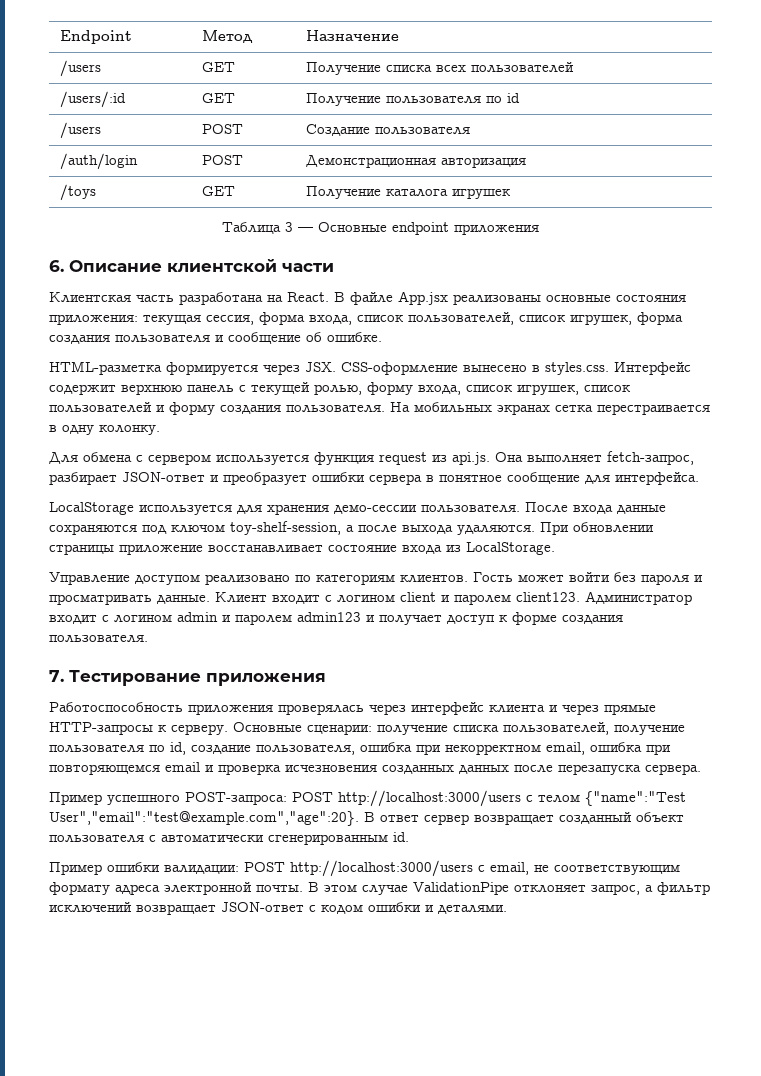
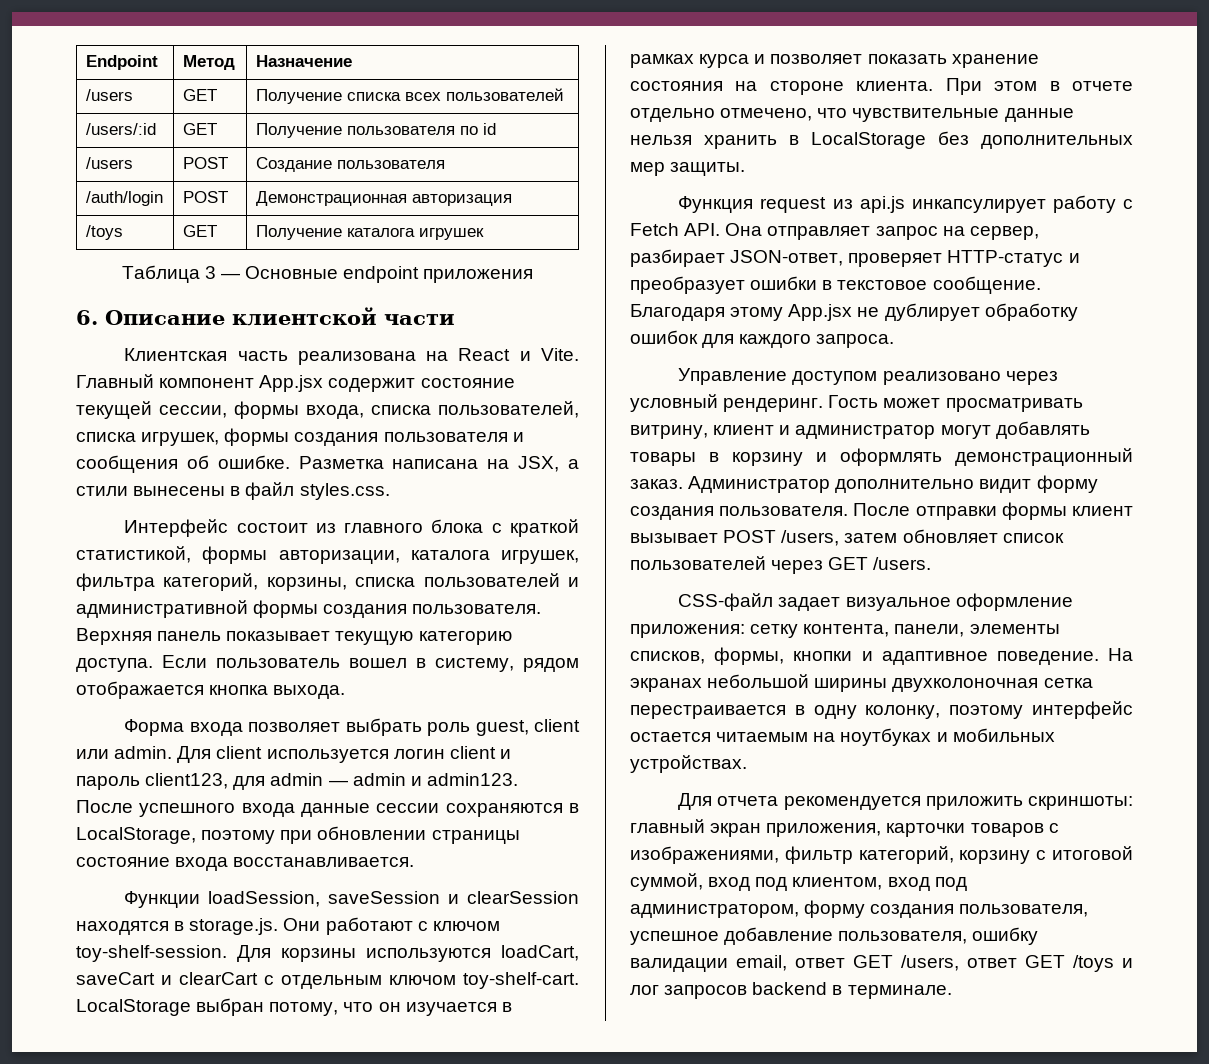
[179,291,686,305] [49,312,683,325] разработана на React. В файле App.jsx реализованы основные состояния приложения: текущая сессия, форма входа, список пользователей, список игрушек, форма -> [297,348,579,365] [76,374,515,392] [76,401,579,419] [76,428,290,446] реализована на React и Vite. Главный компонент App.jsx содержит состояние текущей сессии, формы входа, списка пользователей, списка игрушек, формы
[228,332,301,344] сообщение -> [76,455,178,473] сообщения
[49,361,691,375] [49,382,630,395] [49,402,710,415] [49,425,160,435] [49,451,694,465] [49,472,699,485] [49,502,666,515] [49,521,654,535] [49,542,555,555] [49,572,703,585] [49,591,692,605] [49,612,623,625] [49,635,148,643] [49,670,326,686] [49,702,656,715] [49,722,685,735] [49,742,671,755] [49,762,701,775] [49,790,686,807] [49,811,684,826] [49,832,409,845] [49,860,680,877] [49,882,710,895] [49,902,507,915] // HTML-разметка формируется через JSX. CSS-оформление вынесено в styles.css. Интерфейс содержит верхнюю панель с текущей ролью, форму входа, список игрушек, список пользователей и форму создания пользователя. На мобильных экранах сетка перестраивается в одну колонку. // Для обмена с сервером используется функция request из api.js. Она выполняет fetch-запрос, разбирает JSON-ответ и преобразует ошибки сервера в понятное сообщение для интерфейса. // LocalStorage используется для хранения демо-сессии пользователя. После входа данные сохраняются под ключом toy-shelf-session, а после выхода удаляются. При обновлении страницы приложение восстанавливает состояние входа из LocalStorage. // Управление доступом реализовано по категориям клиентов. Гость может войти без пароля и просматривать данные. Клиент входит с логином client и паролем client123. Администратор входит с логином admin и паролем admin123 и получает доступ к форме создания пользователя. // 7. Тестирование приложения // Работоспособность приложения проверялась через интерфейс клиента и через прямые HTTP-запросы к серверу. Основные сценарии: получение списка пользователей, получение пользователя по id, создание пользователя, ошибка при некорректном email, ошибка при повторяющемся email и проверка исчезновения созданных данных после перезапуска сервера. // Пример успешного POST-запроса: POST http://localhost:3000/users с телом {"name":"Test User","email":"test@example.com","age":20}. В ответ сервер возвращает созданный объект пользователя с автоматически сгенерированным id. // Пример ошибки валидации: POST http://localhost:3000/users с email, не соответствующим формату адреса электронной почты. В этом случае ValidationPipe отклоняет запрос, а фильтр исключений возвращает JSON-ответ с кодом ошибки и деталями. -> [298,456,580,472] [76,482,390,500] [124,519,579,537] [76,546,579,564] [76,573,579,591] [76,600,542,618] [76,628,512,645] [76,655,579,672] [76,681,346,699] [124,718,581,736] [76,746,511,763] [76,773,518,790] [76,800,579,817] [76,826,520,844] [76,857,415,871] [124,891,579,908] [76,917,500,935] [76,945,579,962] [76,972,579,989] [76,998,512,1016] [630,54,1039,68] [630,78,1133,95] [630,108,1074,122] [630,131,1133,149] [630,162,746,176] [678,195,1133,213] [630,223,1039,240] [630,249,1080,267] [630,276,1041,294] [630,303,1078,321] [630,330,895,348] [678,368,1058,385] [630,394,1083,412] [630,421,1090,439] [630,448,1133,466] [630,475,1098,493] [630,502,1133,520] [630,529,1064,546] [630,556,932,574] [678,593,1073,611] [630,624,1060,638] [630,647,1133,665] [630,674,1093,692] [630,701,1133,719] [630,728,1055,746] [630,755,747,773] [678,793,1133,810] [630,819,1059,837] [630,846,1133,864] [630,873,967,891] [630,900,1089,918] [630,927,1039,945] [630,955,1133,972] [630,982,952,999] Разметка написана на JSX, а стили вынесены в файл styles.css. // Интерфейс состоит из главного блока с краткой статистикой, формы авторизации, каталога игрушек, фильтра категорий, корзины, списка пользователей и административной формы создания пользователя. Верхняя панель показывает текущую категорию доступа. Если пользователь вошел в систему, рядом отображается кнопка выхода. // Форма входа позволяет выбрать роль guest, client или admin. Для client используется логин client и пароль client123, для admin — admin и admin123. После успешного входа данные сессии сохраняются в LocalStorage, поэтому при обновлении страницы состояние входа восстанавливается. // Функции loadSession, saveSession и clearSession находятся в storage.js. Они работают с ключом toy-shelf-session. Для корзины используются loadCart, saveCart и clearCart с отдельным ключом toy-shelf-cart. LocalStorage выбран потому, что он изучается в рамках курса и позволяет показать хранение состояния на стороне клиента. При этом в отчете отдельно отмечено, что чувствительные данные нельзя хранить в LocalStorage без дополнительных мер защиты. // Функция request из api.js инкапсулирует работу с Fetch API. Она отправляет запрос на сервер, разбирает JSON-ответ, проверяет HTTP-статус и преобразует ошибки в текстовое сообщение. Благодаря этому App.jsx не дублирует обработку ошибок для каждого запроса. // Управление доступом реализовано через условный рендеринг. Гость может просматривать витрину, клиент и администратор могут добавлять товары в корзину и оформлять демонстрационный заказ. Администратор дополнительно видит форму создания пользователя. После отправки формы клиент вызывает POST /users, затем обновляет список пользователей через GET /users. // CSS-файл задает визуальное оформление приложения: сетку контента, панели, элементы списков, формы, кнопки и адаптивное поведение. На экранах небольшой ширины двухколоночная сетка перестраивается в одну колонку, поэтому интерфейс остается читаемым на ноутбуках и мобильных устройствах. // Для отчета рекомендуется приложить скриншоты: главный экран приложения, карточки товаров с изображениями, фильтр категорий, корзину с итоговой суммой, вход под клиентом, вход под администратором, форму создания пользователя, успешное добавление пользователя, ошибку валидации email, ответ GET /users, ответ GET /toys и лог запросов backend в терминале.

